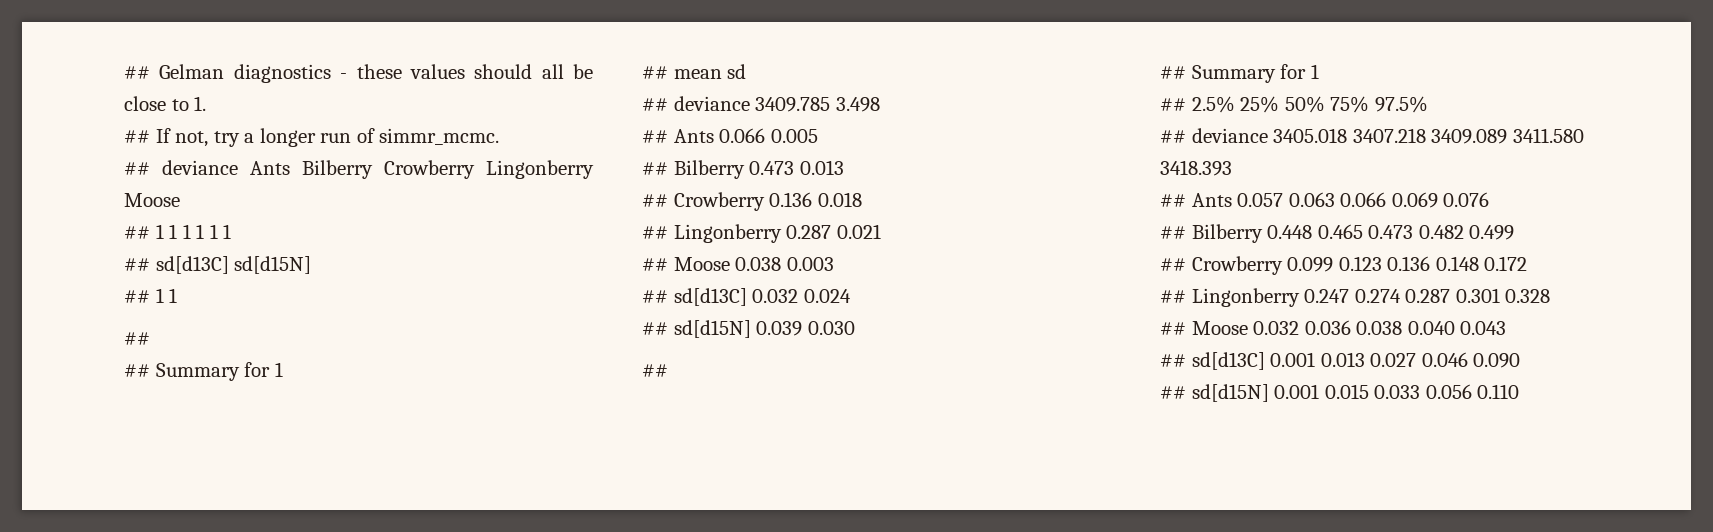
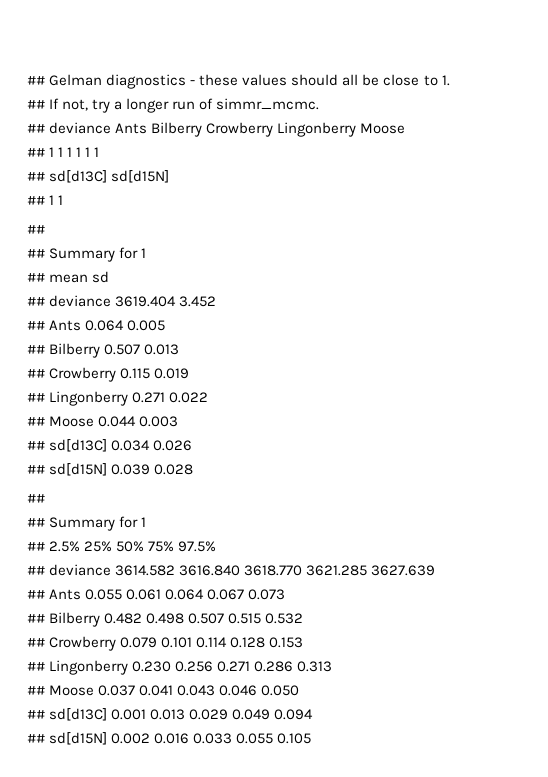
[755,97,880,112] [642,128,766,143] 3409.785 3.498 // ## Ants 0.066 -> [115,296,217,307] [27,320,125,331] 3619.404 3.452 // ## Ants 0.064
[749,161,795,175] 0.473 -> [104,344,141,355] 0.507
[769,192,862,207] [642,224,881,243] [642,257,782,271] 0.136 0.018 // ## Lingonberry 0.287 0.021 // ## Moose 0.038 -> [120,368,190,379] [27,391,209,406] [27,416,137,427] 0.115 0.019 // ## Lingonberry 0.271 0.022 // ## Moose 0.044
[752,289,851,303] 0.032 0.024 -> [111,440,193,451] 0.034 0.026
[807,321,855,335] 0.030 -> [154,464,194,475] 0.028
[1273,128,1584,144] [1160,160,1232,176] [1160,192,1490,208] [1160,224,1515,243] [1160,256,1528,275] [1160,288,1551,307] [1160,320,1455,335] 3405.018 3407.218 3409.089 3411.580 3418.393 // ## Ants 0.057 0.063 0.066 0.069 0.076 // ## Bilberry 0.448 0.465 0.473 0.482 0.499 // ## Crowberry 0.099 0.123 0.136 0.148 0.172 // ## Lingonberry 0.247 0.274 0.287 0.301 0.328 // ## Moose 0.032 0.036 0.038 0.040 -> [115,565,436,576] [27,589,286,600] [27,612,304,627] [27,636,304,651] [27,660,333,675] [27,685,174,696] 3614.582 3616.840 3618.770 3621.285 3627.639 // ## Ants 0.055 0.061 0.064 0.067 0.073 // ## Bilberry 0.482 0.498 0.507 0.515 0.532 // ## Crowberry 0.079 0.101 0.114 0.128 0.153 // ## Lingonberry 0.230 0.256 0.271 0.286 0.313 // ## Moose 0.037 0.041
(1507, 328) none -> [219,685,300,696] 0.046 0.050
[1370,352,1521,368] [1160,384,1520,402] 0.027 0.046 0.090 // ## sd[d15N] 0.001 0.015 0.033 0.056 0.110 -> [189,709,314,720] [27,732,312,745] 0.029 0.049 0.094 // ## sd[d15N] 0.002 0.016 0.033 0.055 0.105

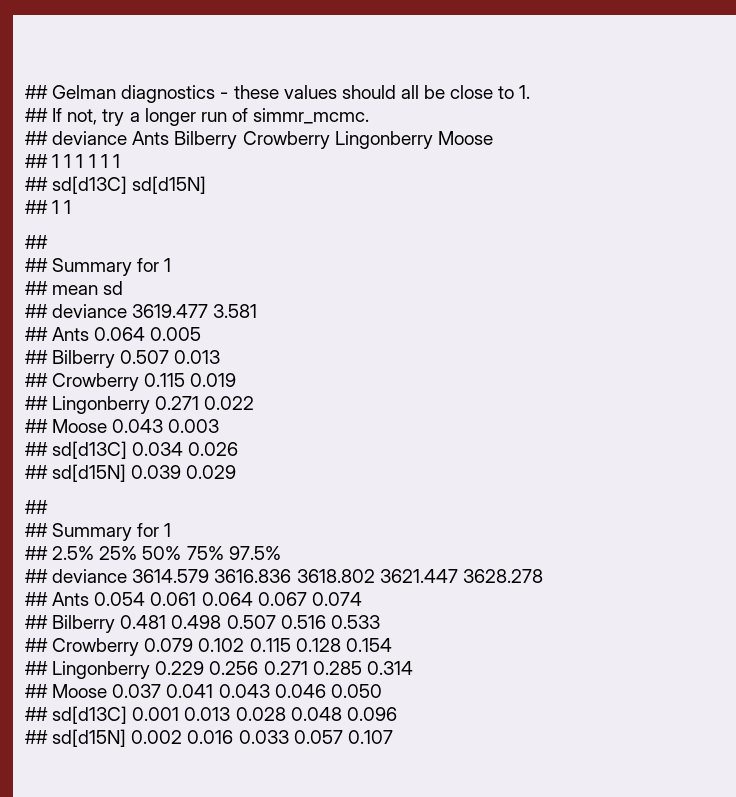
[115,296,217,307] 3619.404 3.452 -> [132,304,258,318] 3619.477 3.581
[98,416,137,427] 0.044 -> [112,419,164,433] 0.043
[154,464,194,475] 0.028 -> [186,465,237,479] 0.029
[115,565,436,576] [27,589,123,600] 3614.582 3616.840 3618.770 3621.285 3627.639 // ## Ants 0.055 -> [132,569,543,583] [25,592,146,606] 3614.579 3616.836 3618.802 3621.447 3628.278 // ## Ants 0.054
[248,589,286,600] [27,612,143,627] 0.073 // ## Bilberry 0.482 -> [311,592,362,606] [25,615,167,633] 0.074 // ## Bilberry 0.481
[228,613,304,624] 0.515 0.532 -> [280,615,380,629] 0.516 0.533
[161,637,304,648] [27,660,172,675] 0.101 0.114 0.128 0.153 // ## Lingonberry 0.230 -> [198,638,392,652] [25,661,205,679] 0.102 0.115 0.128 0.154 // ## Lingonberry 0.229
[254,661,333,672] 0.286 0.313 -> [312,661,413,675] 0.285 0.314
[189,709,314,720] 0.029 0.049 0.094 -> [235,707,397,721] 0.028 0.048 0.096
[236,733,312,744] 0.055 0.105 -> [293,730,393,744] 0.057 0.107

